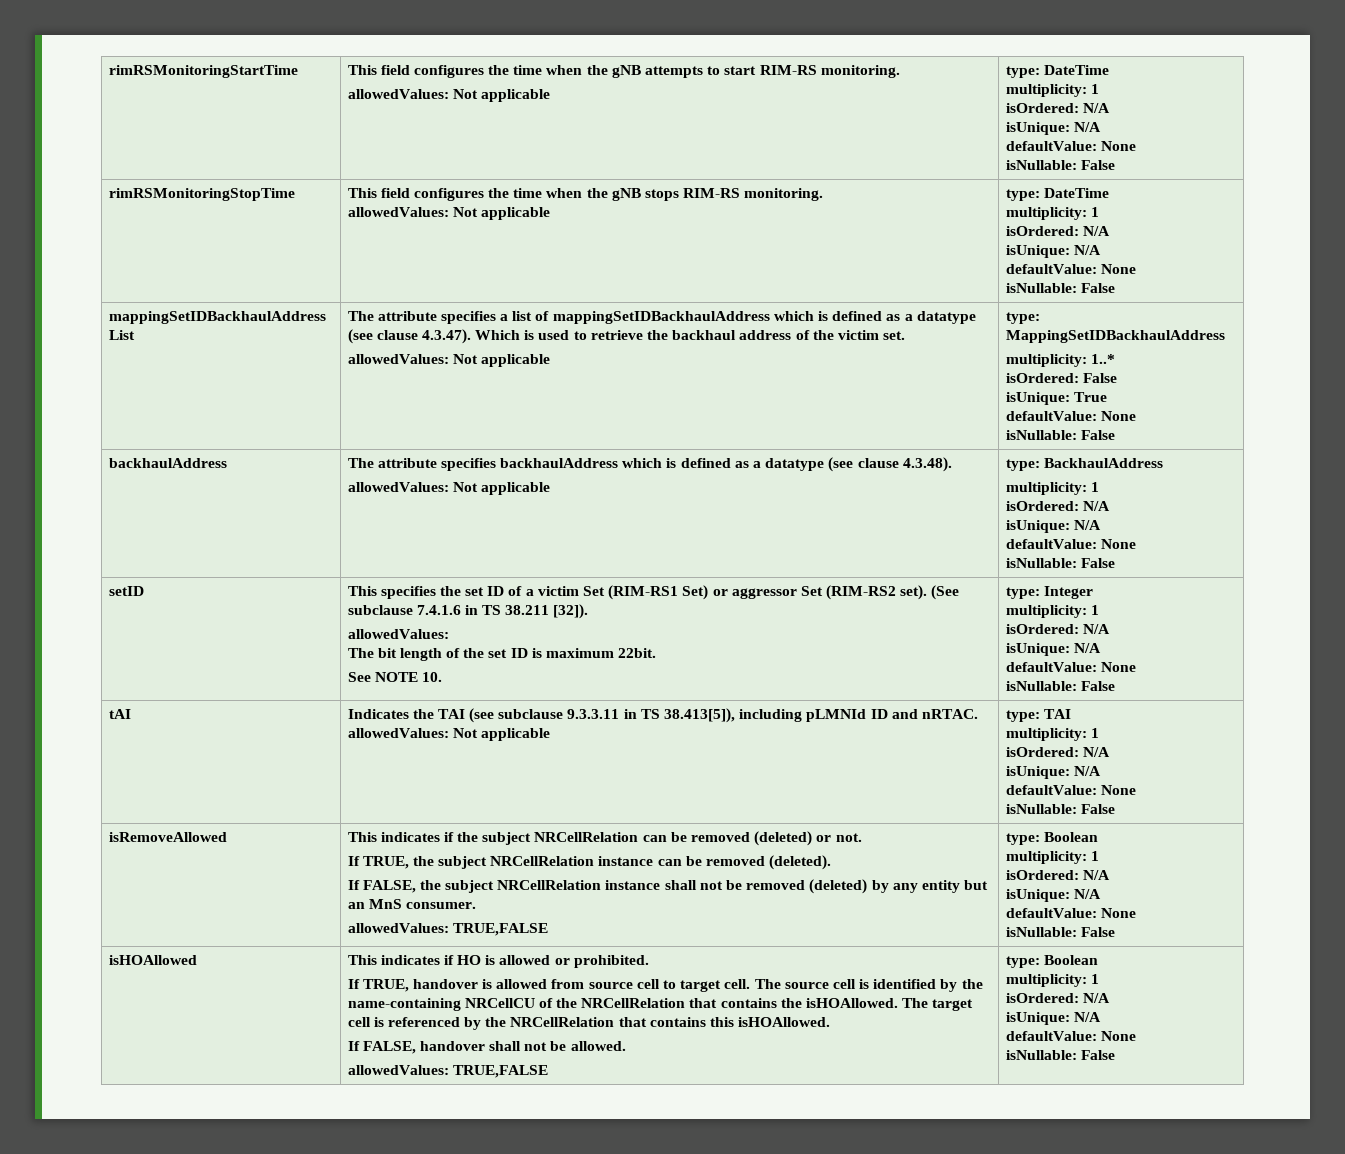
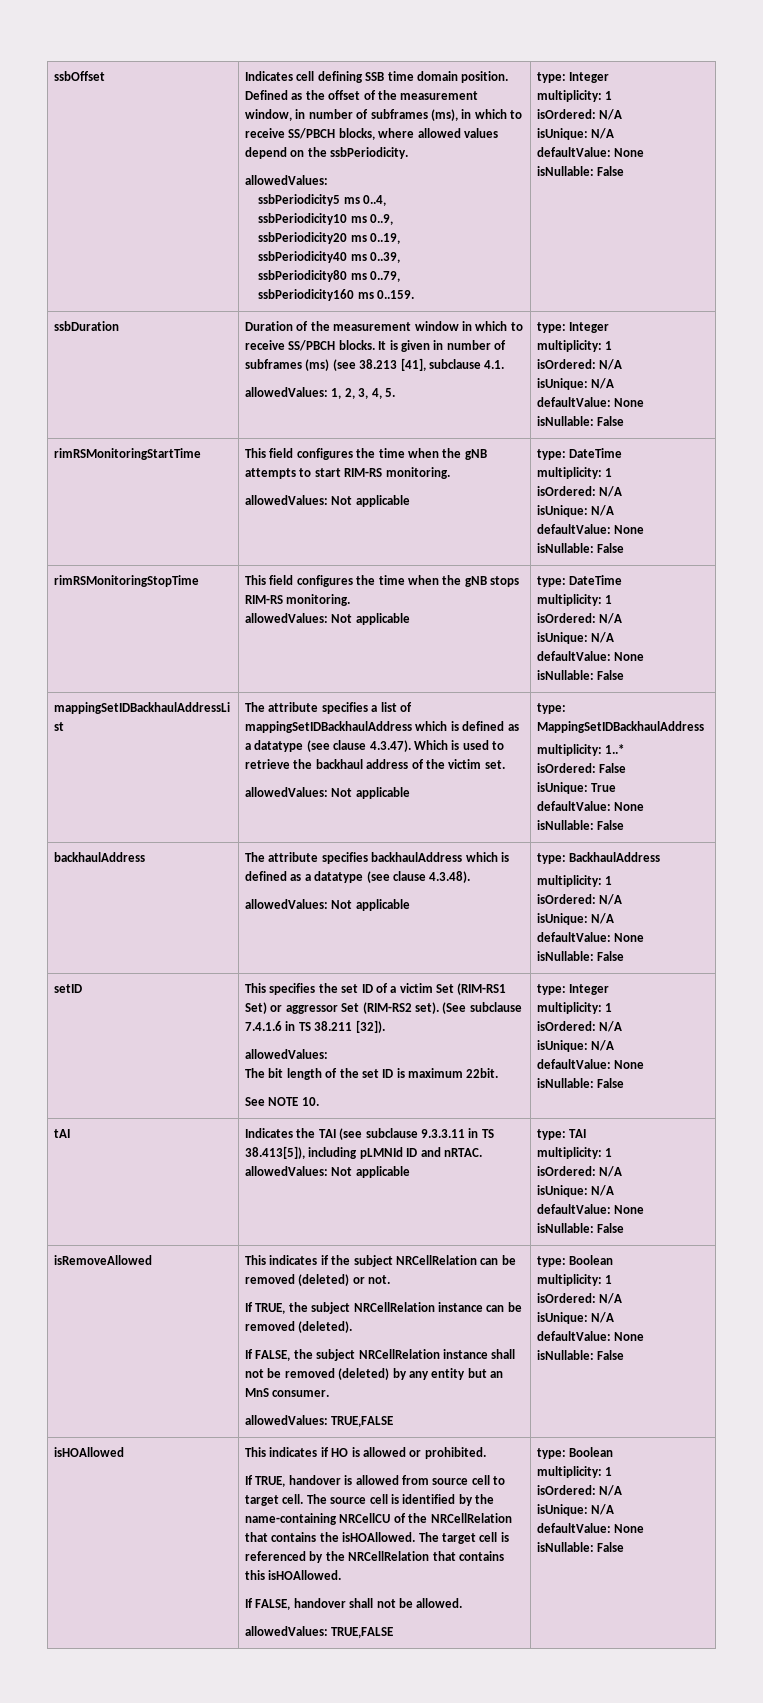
(108, 71) none -> [54,71,106,81] [245,71,509,83] [245,90,479,100] [245,109,523,121] [245,128,498,140] [245,147,409,159] [245,175,329,185] [258,194,386,206] [258,213,393,225] [258,232,400,244] [258,251,400,263] [258,270,400,282] [258,289,414,301] [537,72,610,83] [537,90,613,102] [537,109,623,120] [537,128,615,140] [537,147,645,157] [537,166,625,176] [54,321,120,331] [245,321,523,331] [245,340,507,352] [245,358,505,371] [245,387,395,399] [537,322,610,333] [537,340,613,352] [537,359,623,370] [537,378,615,390] [537,397,645,407] [537,416,625,426] ssbOffset | Indicates cell defining SSB time domain position. Defined as the offset of the measurement window, in number of subframes (ms), in which to receive SS/PBCH blocks, where allowed values depend on the ssbPeriodicity. // allowedValues: // ssbPeriodicity5 ms 0..4, // ssbPeriodicity10 ms 0..9, // ssbPeriodicity20 ms 0..19, // ssbPeriodicity40 ms 0..39, // ssbPeriodicity80 ms 0..79, // ssbPeriodicity160 ms 0..159. | type: Integer // multiplicity: 1 // isOrdered: N/A // isUnique: N/A // defaultValue: None // isNullable: False // ssbDuration | Duration of the measurement window in which to receive SS/PBCH blocks. It is given in number of subframes (ms) (see 38.213 [41], subclause 4.1. // allowedValues: 1, 2, 3, 4, 5. | type: Integer // multiplicity: 1 // isOrdered: N/A // isUnique: N/A // defaultValue: None // isNullable: False //

